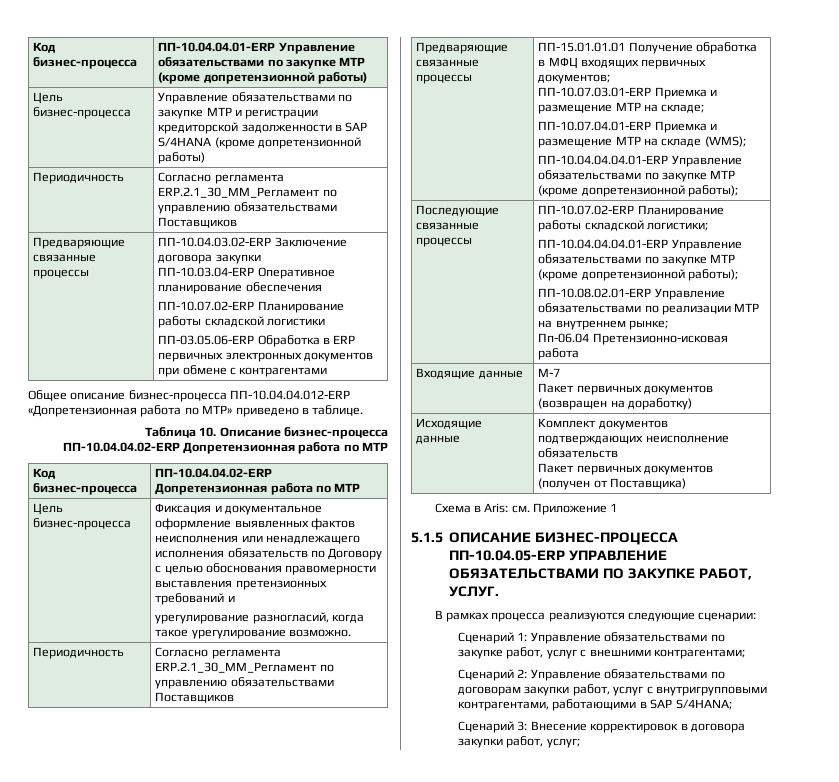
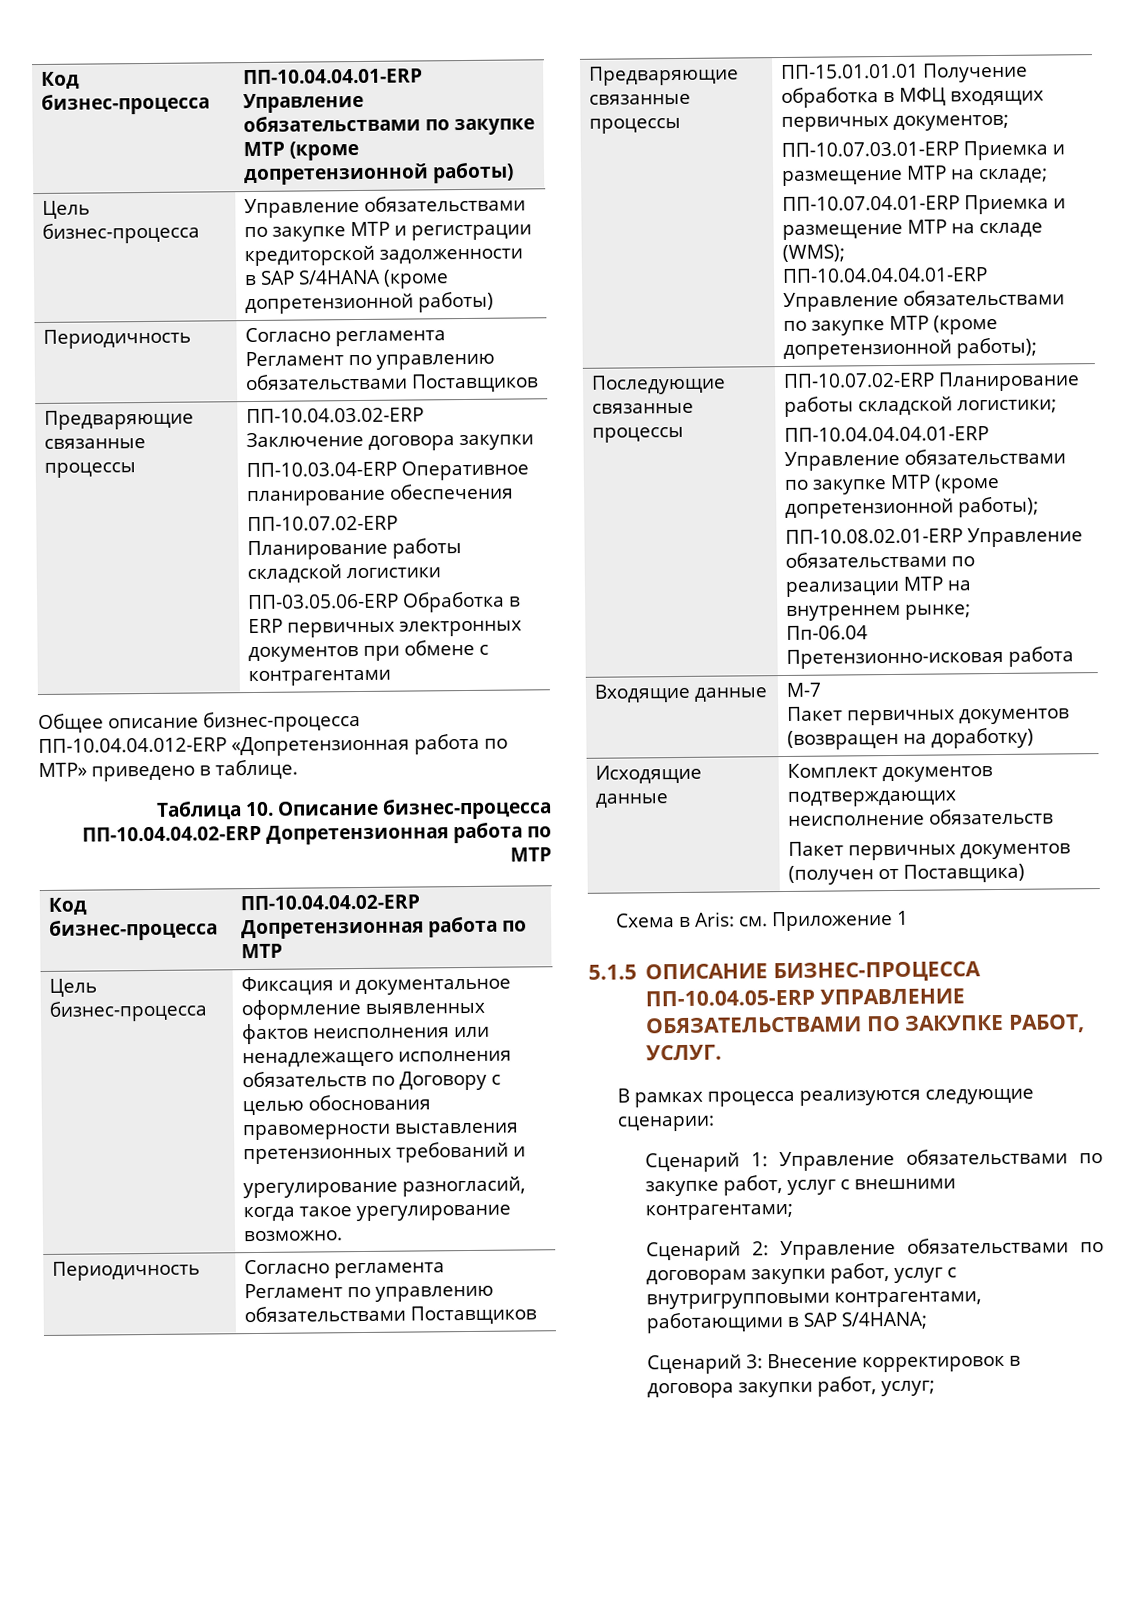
[158,187,321,198] ERP.2.1_30_MM_Регламент -> [244,351,344,367] Регламент
[155,662,318,673] ERP.2.1_30_MM_Регламент -> [243,1283,343,1299] Регламент

